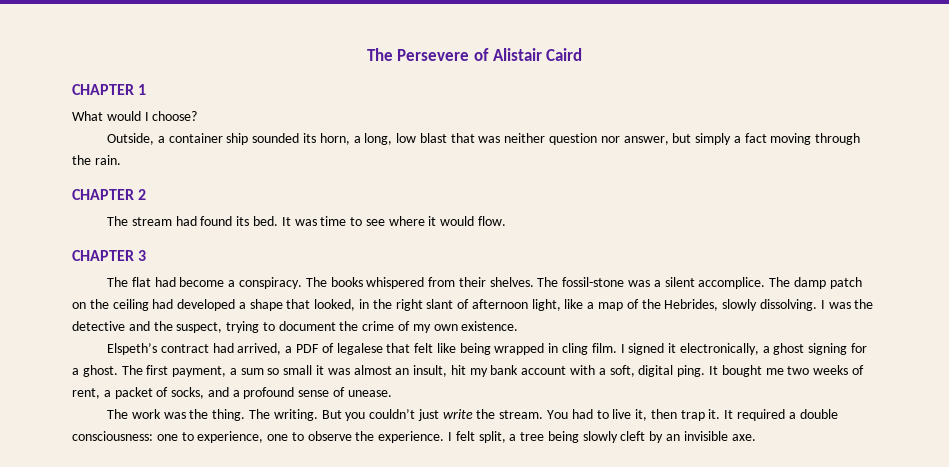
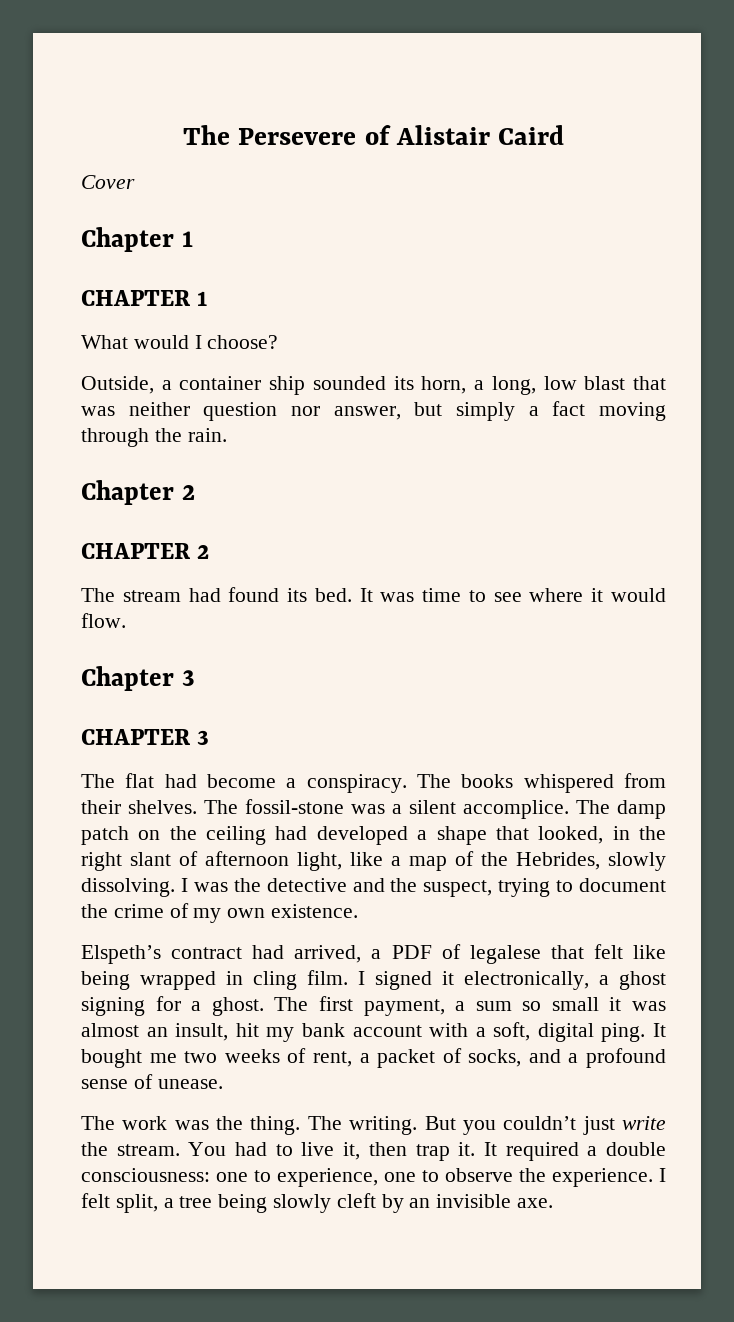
(583, 54) none -> [81,175,135,189] [81,227,193,252] // Cover // Chapter 1
(121, 160) none -> [81,480,195,505] // Chapter 2
(506, 221) none -> [81,666,195,691] // Chapter 3

